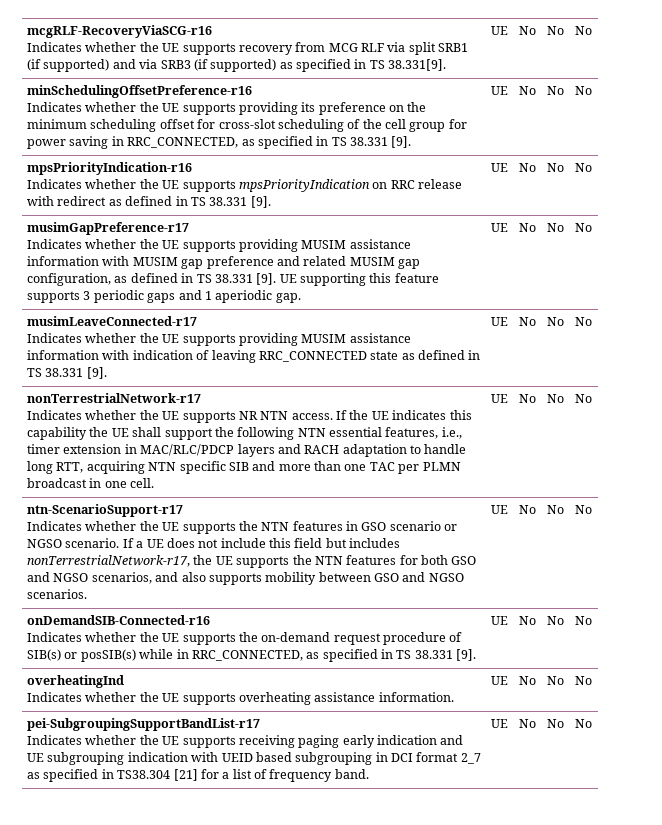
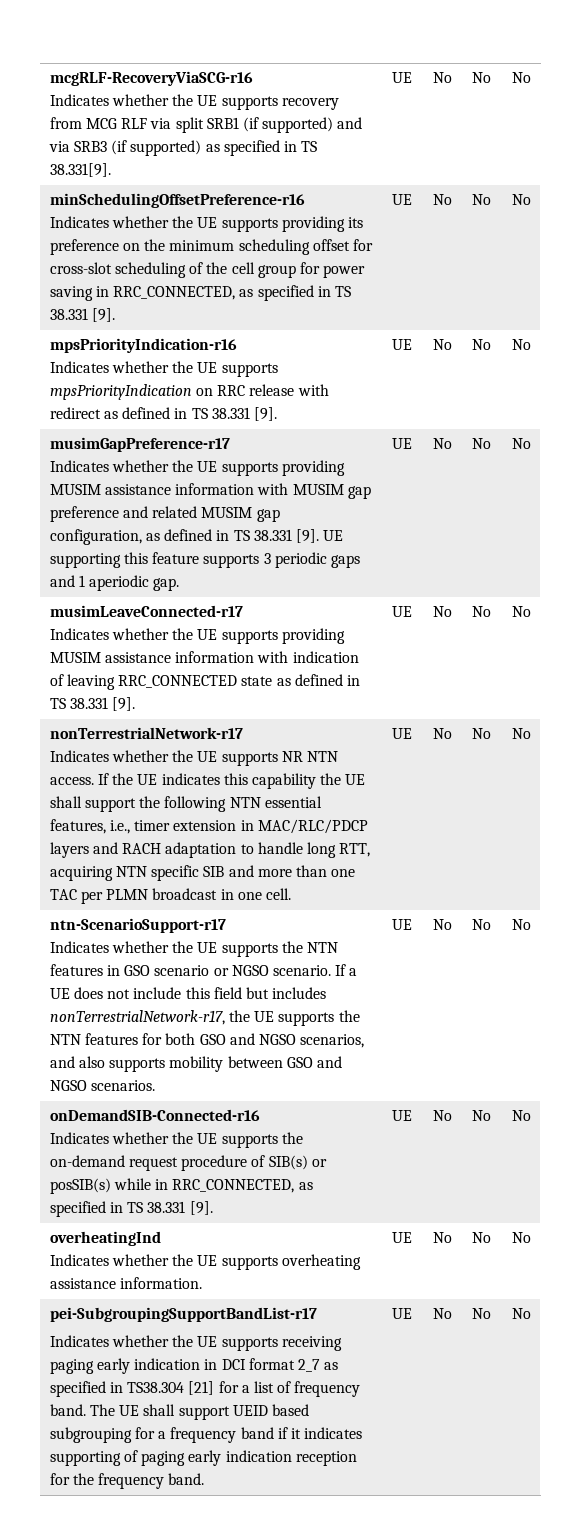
[440,735,464,745] [27,752,373,765] and UE subgrouping indication with UEID based subgrouping -> (201, 1364) none
(369, 774) none -> [89,1404,309,1420] [49,1427,363,1443] [49,1450,357,1466] [49,1473,205,1489] The UE shall support UEID based subgrouping for a frequency band if it indicates supporting of paging early indication reception for the frequency band.

